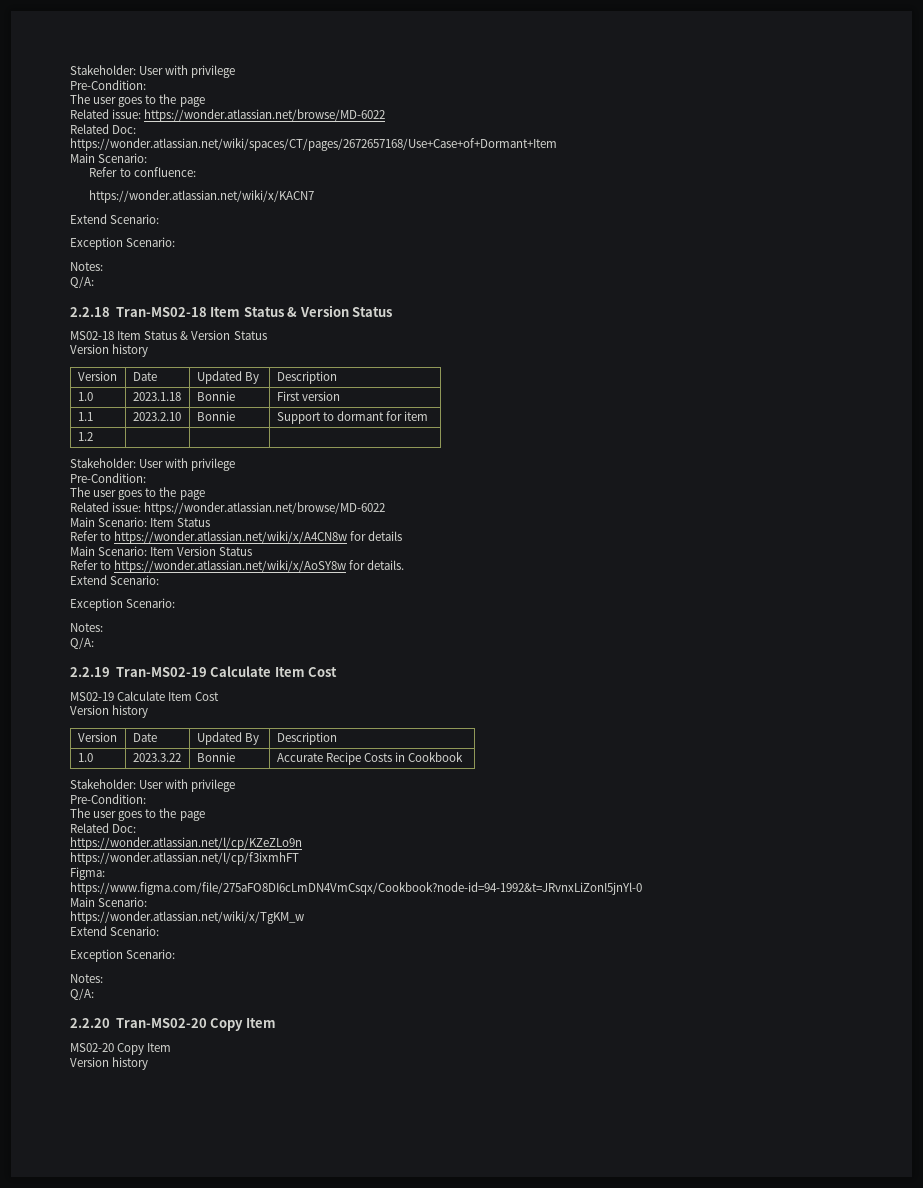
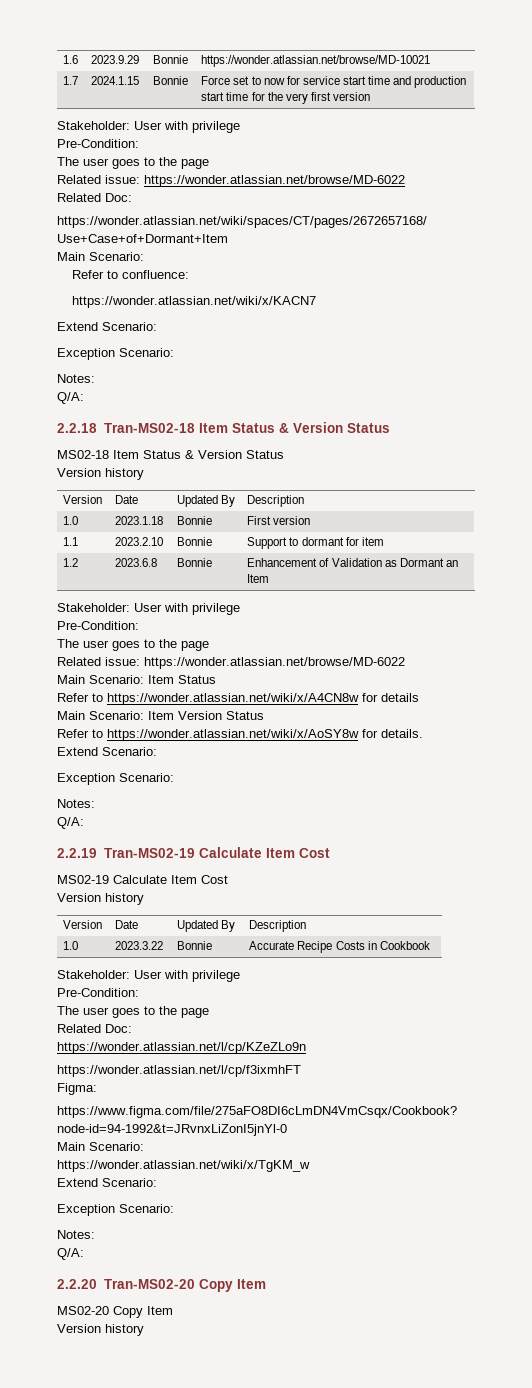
(70, 70) none -> [63,55,79,64] [91,55,140,64] [153,55,189,64] [201,55,431,67] [63,76,79,85] [91,76,140,85] [153,76,189,85] [201,76,467,88] [201,92,370,104] 1.6 | 2023.9.29 | Bonnie | https://wonder.atlassian.net/browse/MD-10021 // 1.7 | 2024.1.15 | Bonnie | Force set to now for service start time and production start time for the very first version //
(93, 436) | | -> [115,558,158,567] [177,558,213,567] [247,558,458,567] [247,574,270,583] 2023.6.8 | Bonnie | Enhancement of Validation as Dormant an Item

